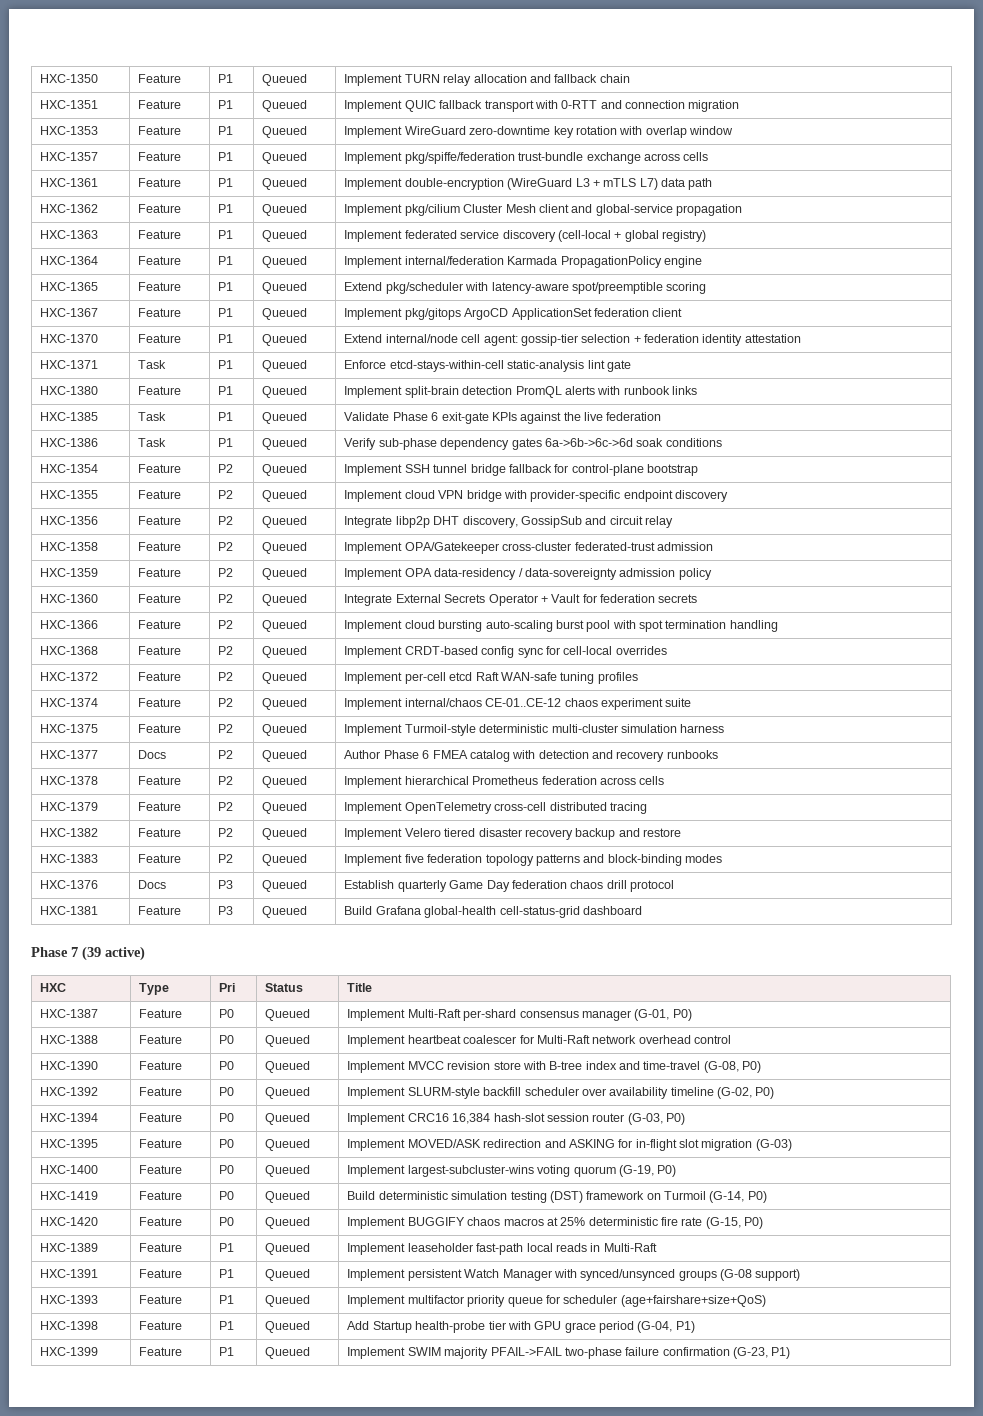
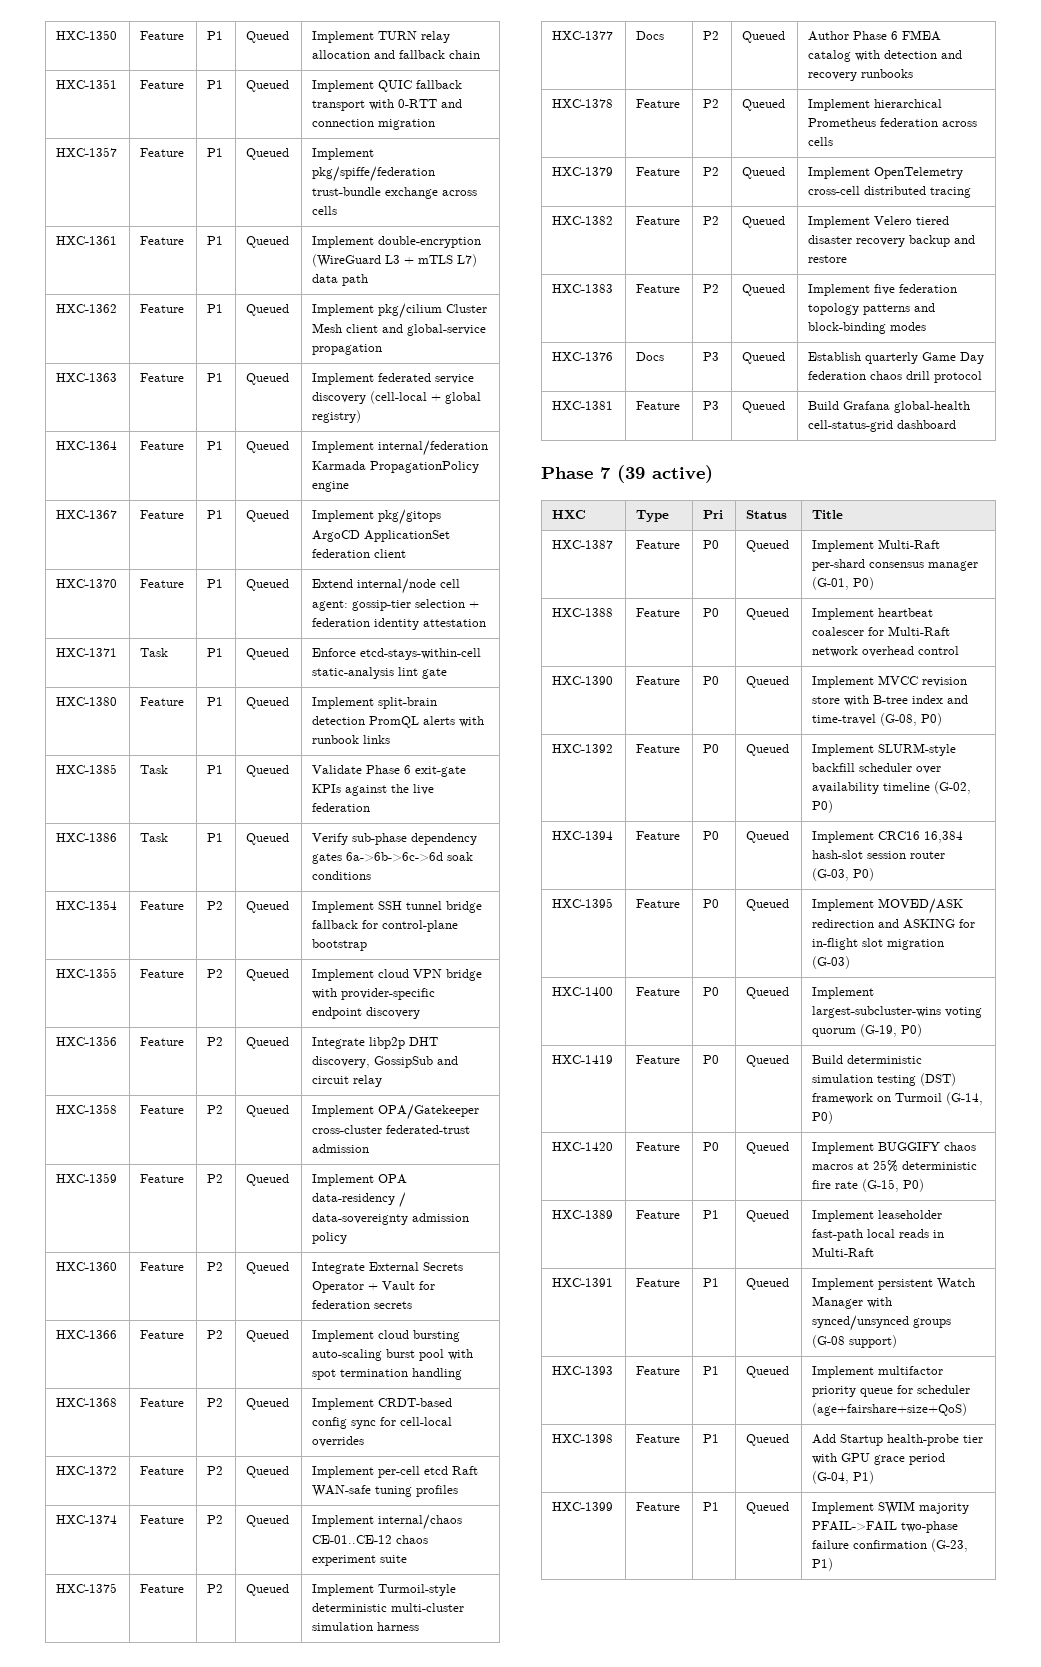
[40,126,99,135] [138,126,182,135] [218,126,234,135] [262,126,308,138] [344,126,734,138] // HXC-1353 | Feature | P1 | Queued | Implement WireGuard zero-downtime key rotation with overlap window -> (436, 124) none
[40,282,99,291] [138,282,182,291] [218,282,234,291] [262,282,308,294] [344,282,707,294] // HXC-1365 | Feature | P1 | Queued | Extend pkg/scheduler with latency-aware spot/preemptible scoring -> (350, 486) none

